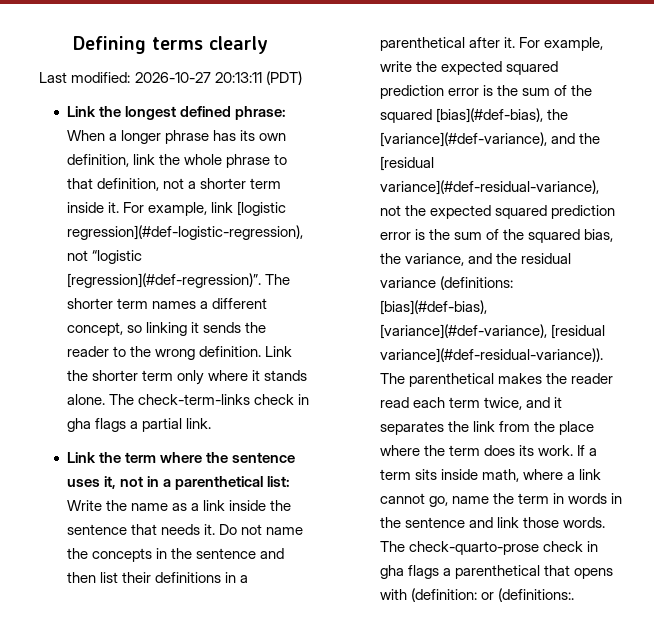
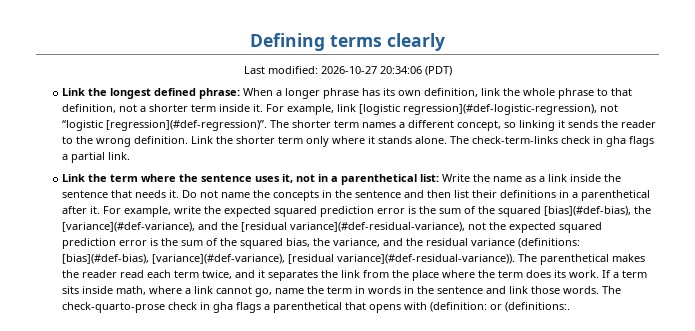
[214,72,262,83] 20:13:11 -> [379,66,422,74] 20:34:06

